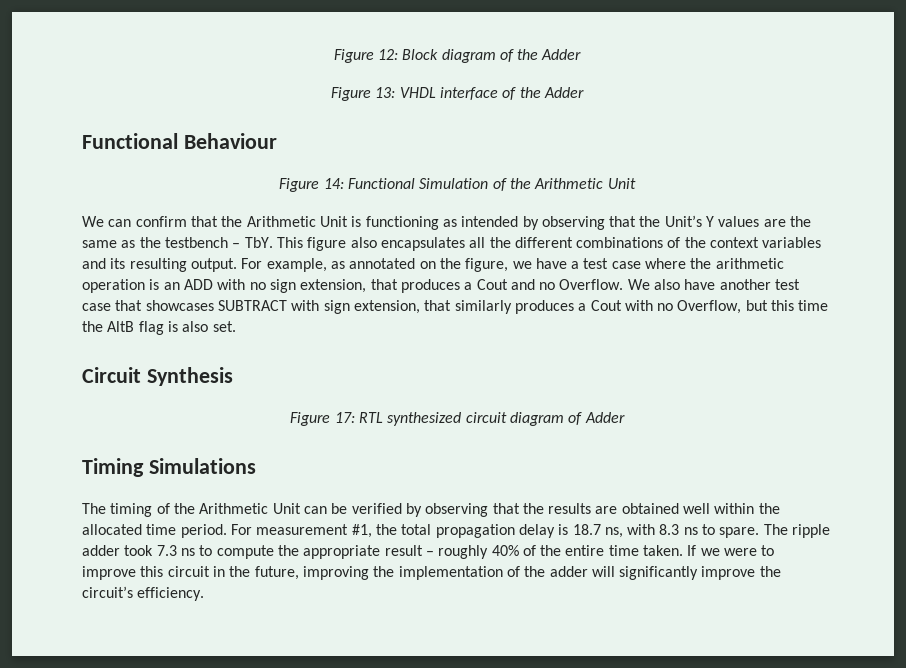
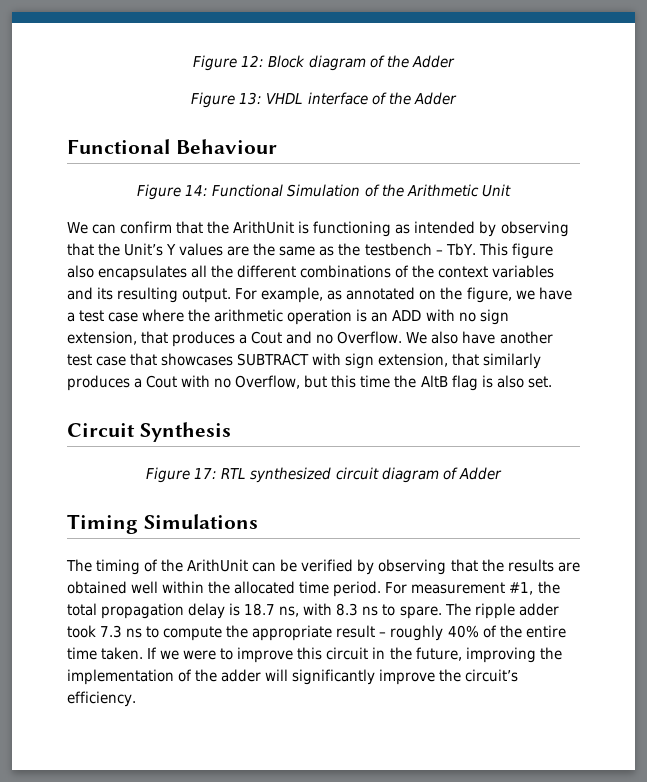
[246,216,348,227] Arithmetic Unit -> [233,221,295,234] ArithUnit
[199,503,301,514] Arithmetic Unit -> [187,559,249,572] ArithUnit

